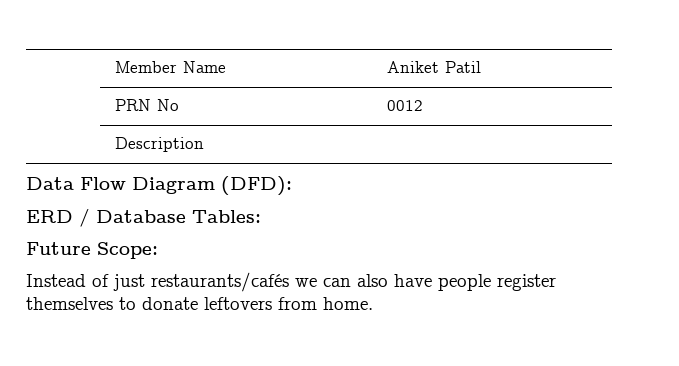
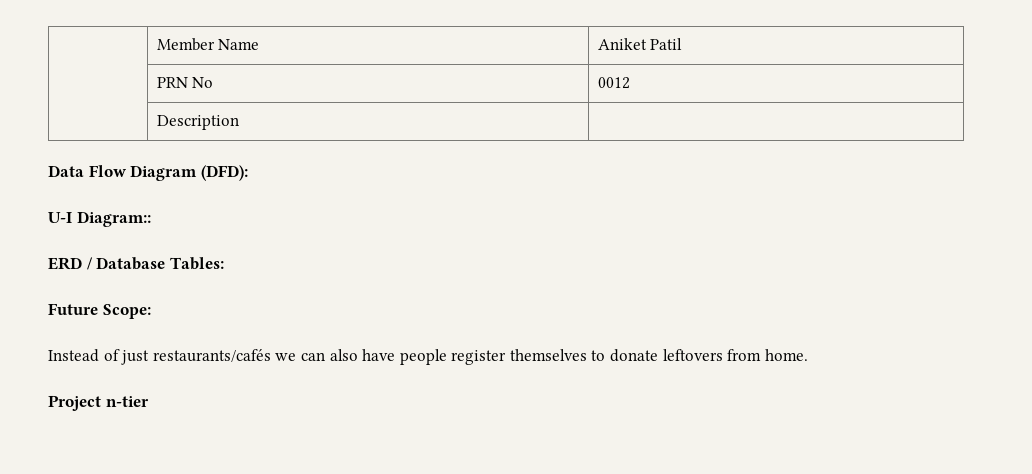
(292, 186) none -> [48,211,151,227] // U-I Diagram::
(373, 303) none -> [48,395,149,411] // Project n-tier

